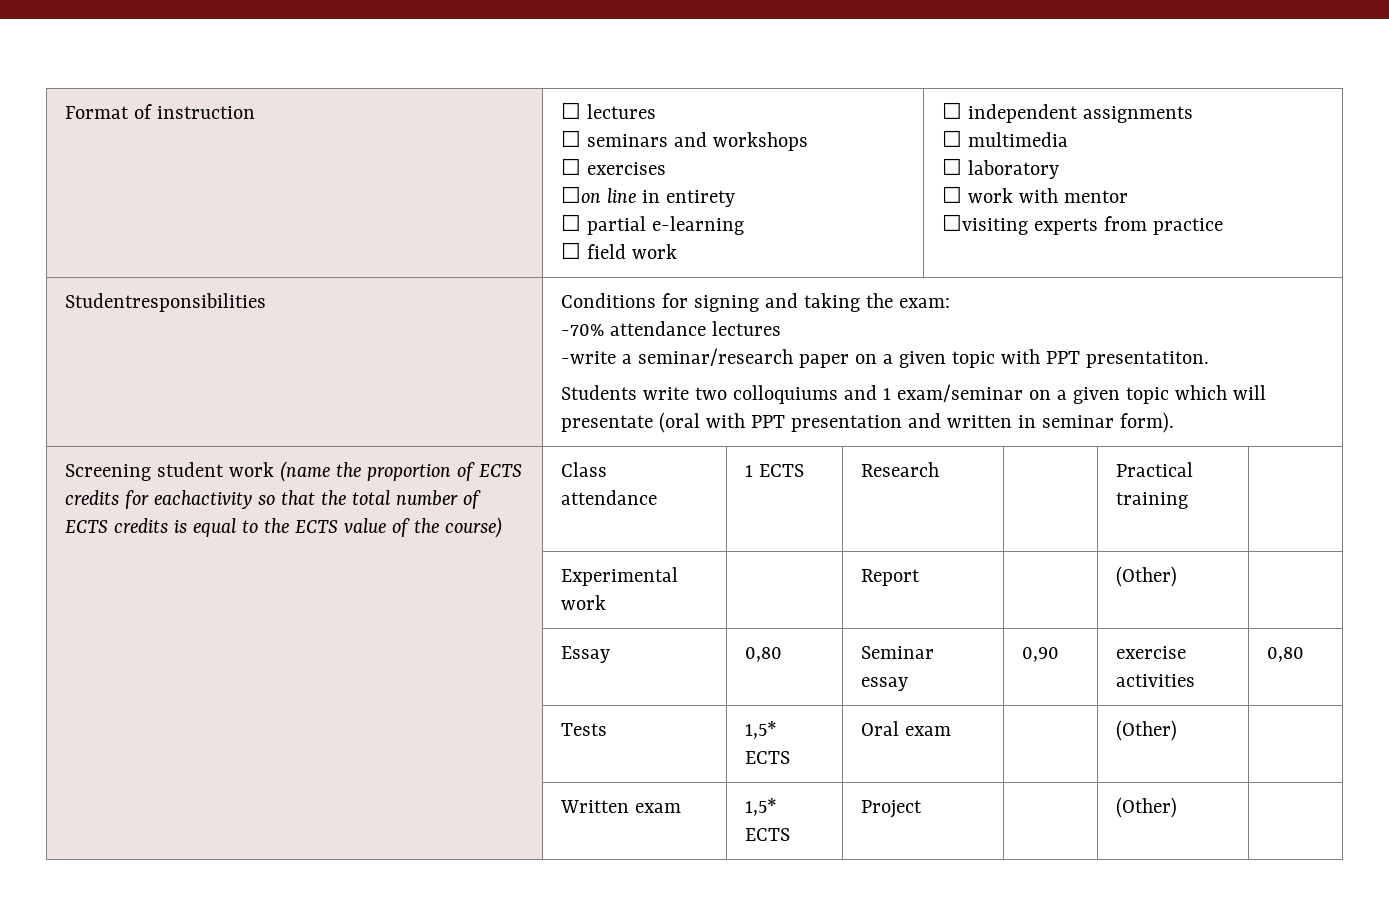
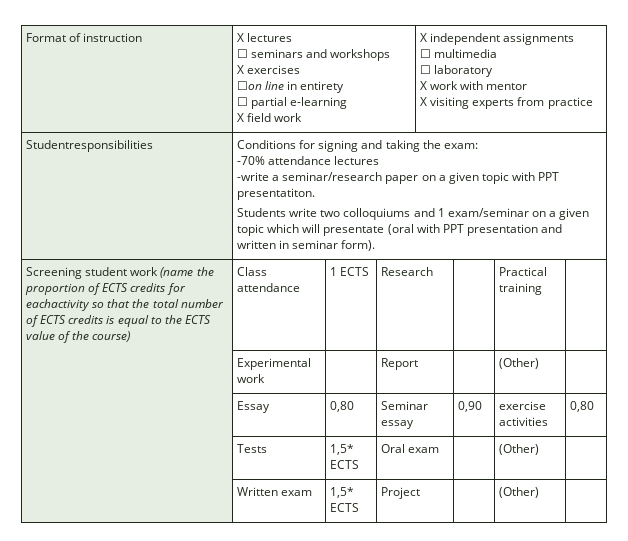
[561,102,582,119] ☐ -> [237,33,245,42] X
[561,158,582,175] ☐ -> [237,65,245,74] X
[561,242,582,259] ☐ -> [237,113,245,122] X
[942,102,963,119] ☐ -> [420,33,428,42] X
[942,186,963,203] ☐ -> [420,81,428,90] X
[942,214,1029,235] ☐visiting -> [420,97,470,109] X visiting

